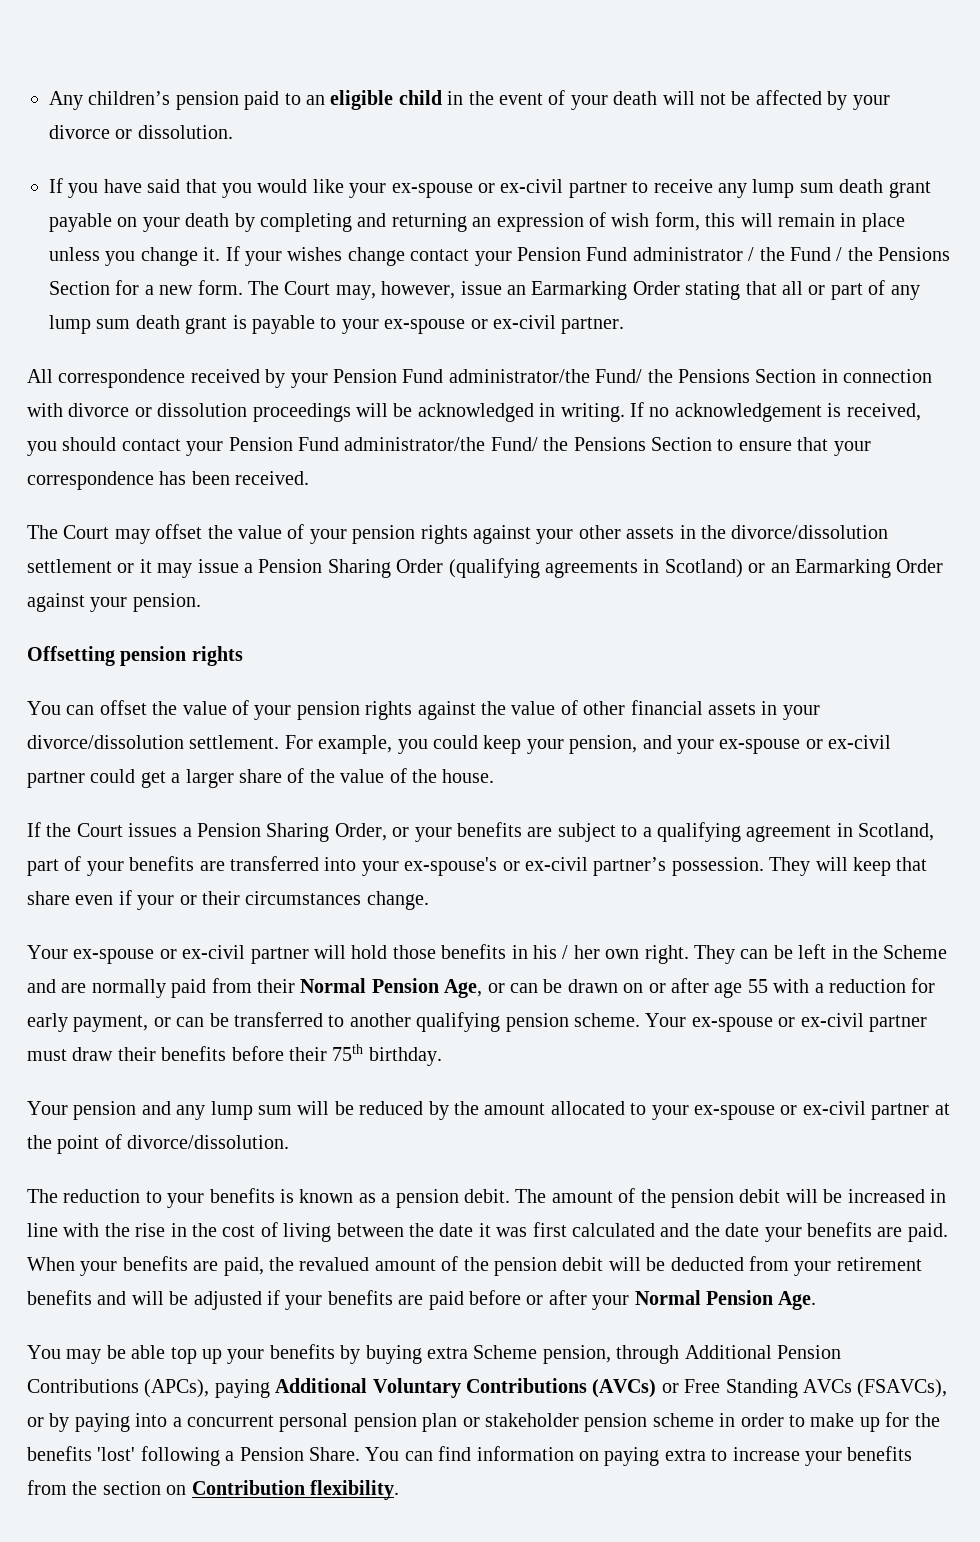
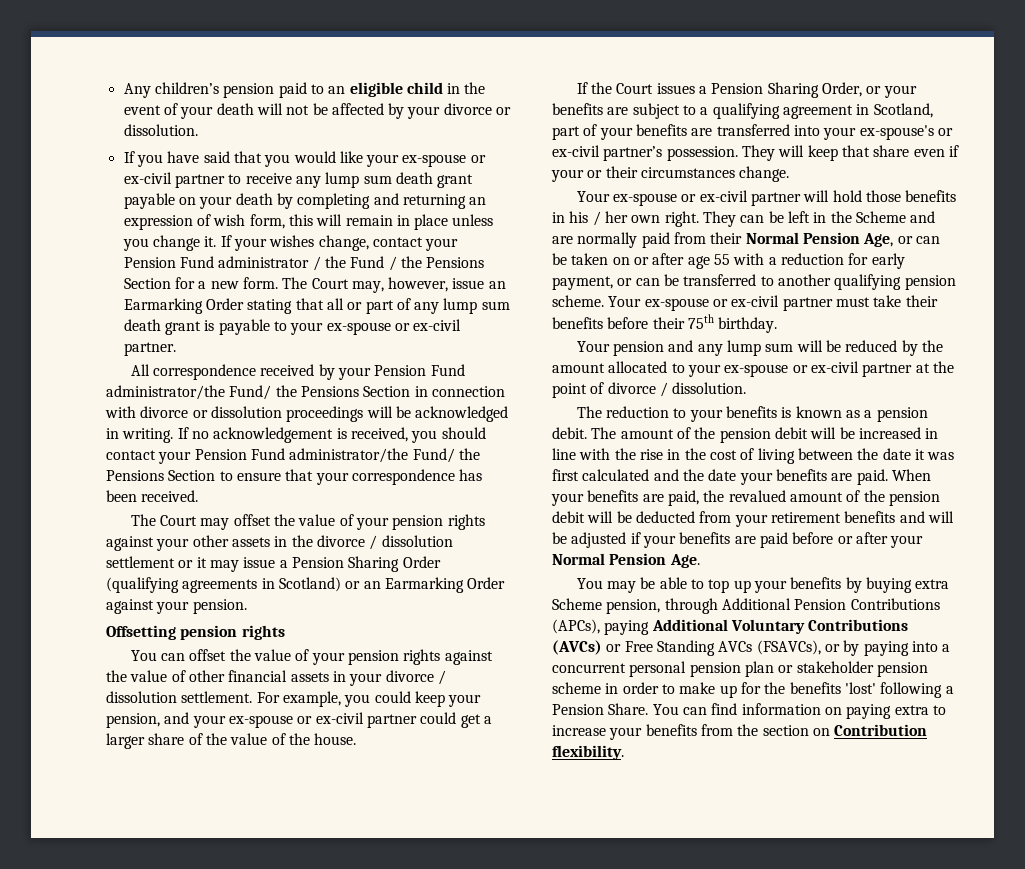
[347,247,405,266] change -> [318,235,369,251] change,
[731,525,889,539] divorce/dissolution -> [316,535,453,550] divorce / dissolution
[27,735,184,749] divorce/dissolution -> [385,670,446,685] [106,691,177,703] divorce / dissolution
[567,979,618,993] drawn -> [571,253,609,265] taken
[72,1047,114,1061] draw -> [873,295,902,307] take
[127,1135,290,1149] divorce/dissolution. -> [607,382,747,397] divorce / dissolution.
(166, 1352) none -> [691,579,705,589] to

